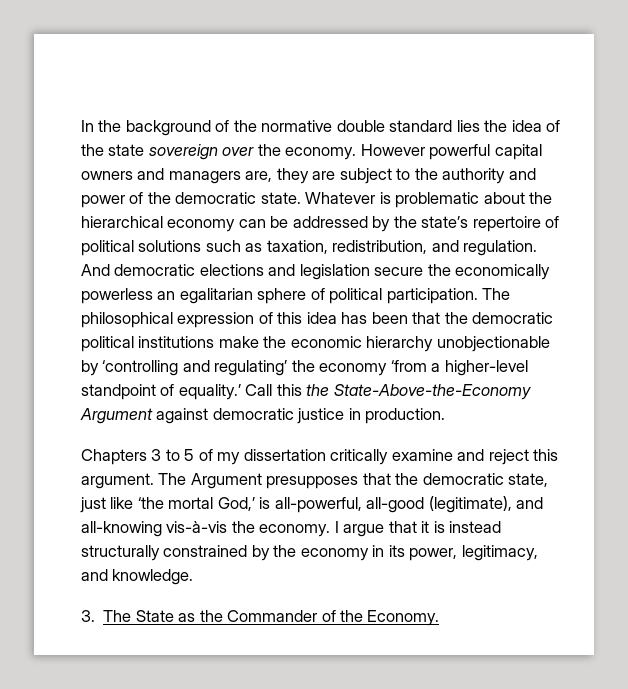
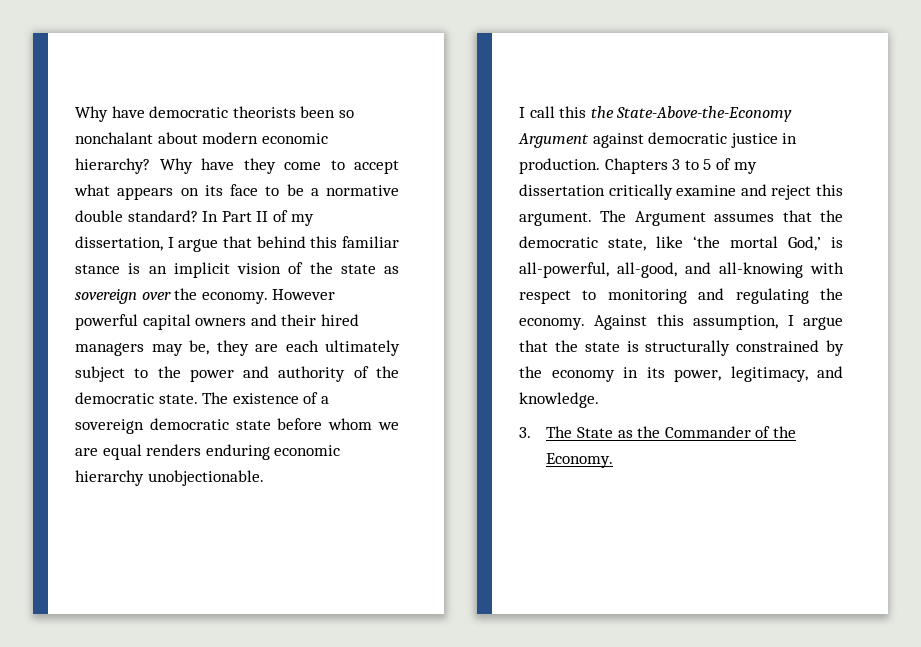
[81,120,542,136] In the background of the normative double standard lies the idea -> [75,106,354,122] [75,132,328,144] [75,158,399,174] [74,184,399,200] [75,210,314,226] [75,236,399,252] [75,262,281,278] Why have democratic theorists been so nonchalant about modern economic hierarchy? Why have they come to accept what appears on its face to be a normative double standard? In Part II of my dissertation, I argue that behind this familiar stance is an implicit vision
(145, 150) none -> [384,266,399,274] as
[168,168,536,184] [81,192,553,208] [81,216,560,232] [81,240,538,256] [81,264,551,280] [81,288,511,304] [81,312,554,328] [81,336,550,352] [81,360,528,376] [81,384,273,400] managers are, they are subject to the authority and power of the democratic state. Whatever is problematic about the hierarchical economy can be addressed by the state’s repertoire of political solutions such as taxation, redistribution, and regulation. And democratic elections and legislation secure the economically powerless an egalitarian sphere of political participation. The philosophical expression of this idea has been that the democratic political institutions make the economic hierarchy unobjectionable by ‘controlling and regulating’ the economy ‘from a higher-level standpoint of equality.’ Call -> [281,314,359,326] [75,340,400,356] [75,366,399,382] [75,392,329,404] [75,418,400,434] [75,444,341,460] [75,470,264,486] [519,106,555,118] their hired managers may be, they are each ultimately subject to the power and authority of the democratic state. The existence of a sovereign democratic state before whom we are equal renders enduring economic hierarchy unobjectionable. // I call
(446, 416) // -> (600, 166) none
[266,476,359,489] presupposes -> [714,213,775,222] assumes
[80,497,106,513] just -> (646, 244) none
[366,496,544,513] [81,521,502,537] all-good (legitimate), and all-knowing vis-à-vis the economy. I argue that it is instead -> [617,262,844,278] [519,288,843,304] [519,314,843,330] [519,340,639,352] all-good, and all-knowing with respect to monitoring and regulating the economy. Against this assumption, I argue that the state is

